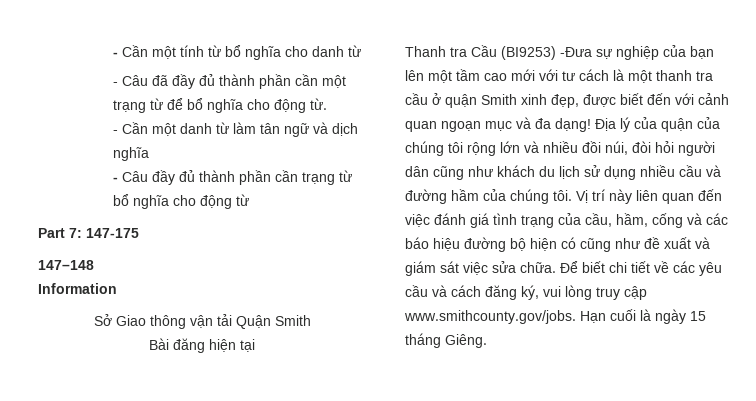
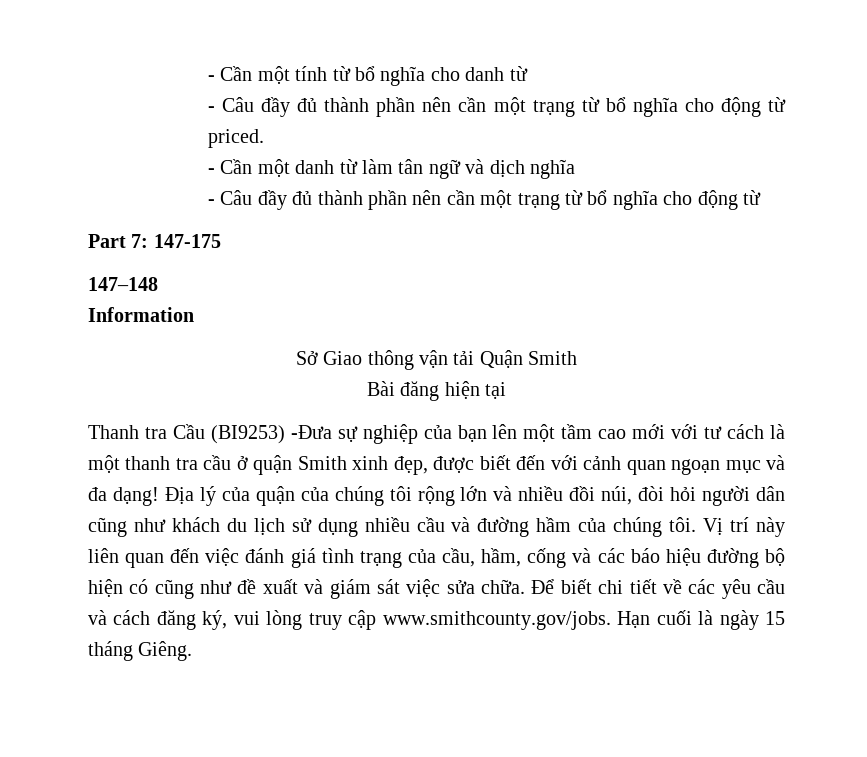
[151,74,346,89] [112,98,327,113] đã đầy đủ thành phần cần một trạng từ để bổ nghĩa cho động từ. -> [261,97,786,117] [207,129,264,148] đầy đủ thành phần nên cần một trạng từ bổ nghĩa cho động từ priced.
[274,170,298,182] cần -> [412,190,513,208] nên cần một

